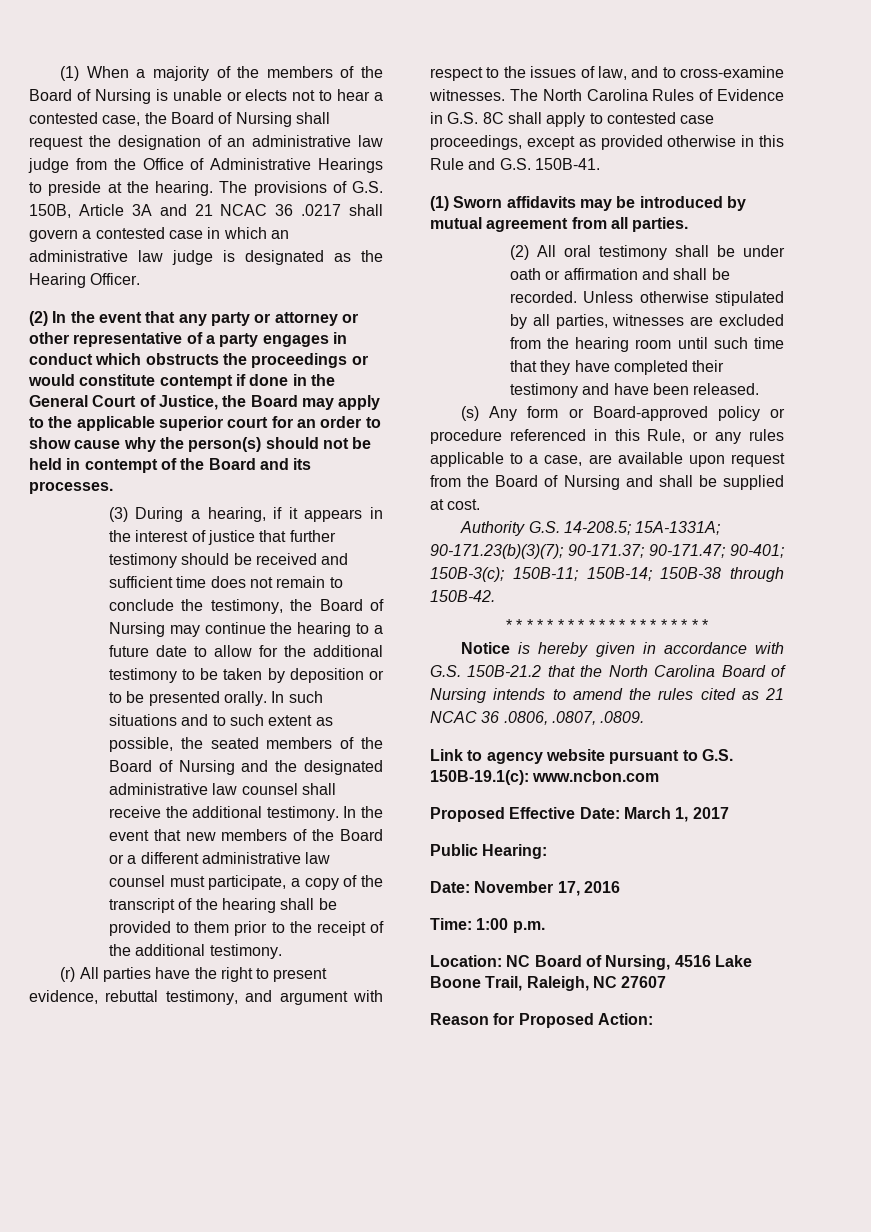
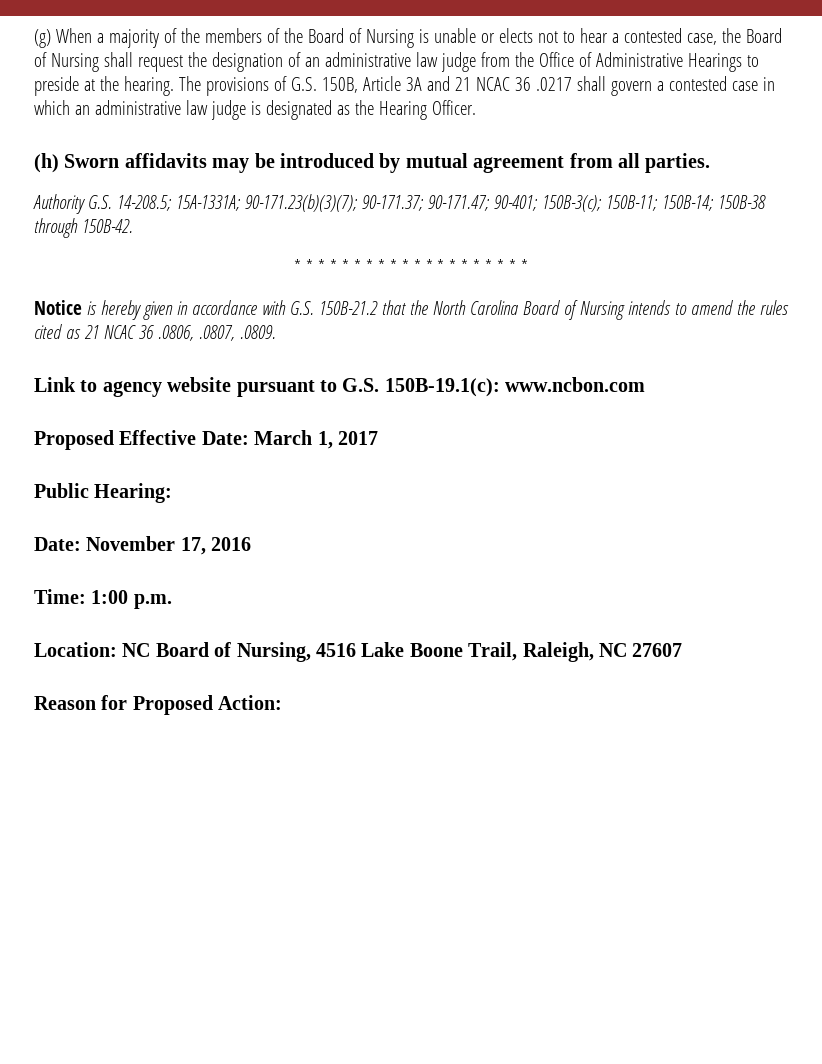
[60,66,80,81] (1) -> [34,29,51,48] (g)
[29,311,358,326] [29,332,347,347] [29,353,368,368] [28,374,335,389] [29,395,381,410] [29,416,381,431] [29,437,372,452] [29,458,312,473] [29,481,113,494] [108,507,383,522] [108,530,336,545] [108,553,349,568] [108,576,343,588] [108,599,384,614] [108,622,383,637] [108,645,383,657] [108,668,384,683] [108,691,323,706] [108,714,333,726] [108,737,383,752] [108,760,383,775] [108,783,336,795] [108,806,383,821] [108,829,383,841] [108,852,331,864] [108,875,384,890] [108,898,337,913] [108,921,384,936] [108,944,282,959] [60,967,328,982] [29,990,384,1005] [430,66,784,81] [429,89,784,101] [430,112,715,127] [430,135,784,150] [430,158,600,170] [430,196,449,211] (2) In the event that any party or attorney or other representative of a party engages in conduct which obstructs the proceedings or would constitute contempt if done in the General Court of Justice, the Board may apply to the applicable superior court for an order to show cause why the person(s) should not be held in contempt of the Board and its processes. // (3) During a hearing, if it appears in the interest of justice that further testimony should be received and sufficient time does not remain to conclude the testimony, the Board of Nursing may continue the hearing to a future date to allow for the additional testimony to be taken by deposition or to be presented orally. In such situations and to such extent as possible, the seated members of the Board of Nursing and the designated administrative law counsel shall receive the additional testimony. In the event that new members of the Board or a different administrative law counsel must participate, a copy of the transcript of the hearing shall be provided to them prior to the receipt of the additional testimony. // (r) All parties have the right to present evidence, rebuttal testimony, and argument with respect to the issues of law, and to cross-examine witnesses. The North Carolina Rules of Evidence in G.S. 8C shall apply to contested case proceedings, except as provided otherwise in this Rule and G.S. 150B-41. // (1) -> [34,153,59,173] (h)
[509,245,785,260] [509,268,730,280] [509,291,784,306] [509,314,784,329] [509,337,784,352] [509,360,725,375] [509,383,760,398] [461,406,785,421] [430,429,784,444] [430,452,785,467] [430,475,784,490] [430,499,481,510] // (2) All oral testimony shall be under oath or affirmation and shall be recorded. Unless otherwise stipulated by all parties, witnesses are excluded from the hearing room until such time that they have completed their testimony and have been released. // (s) Any form or Board-approved policy or procedure referenced in this Rule, or any rules applicable to a case, are available upon request from the Board of Nursing and shall be supplied at cost. -> (711, 163) none

